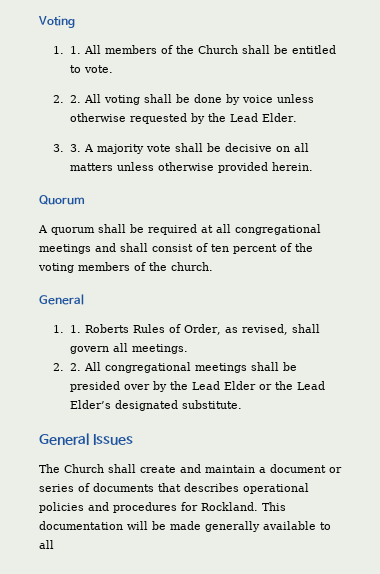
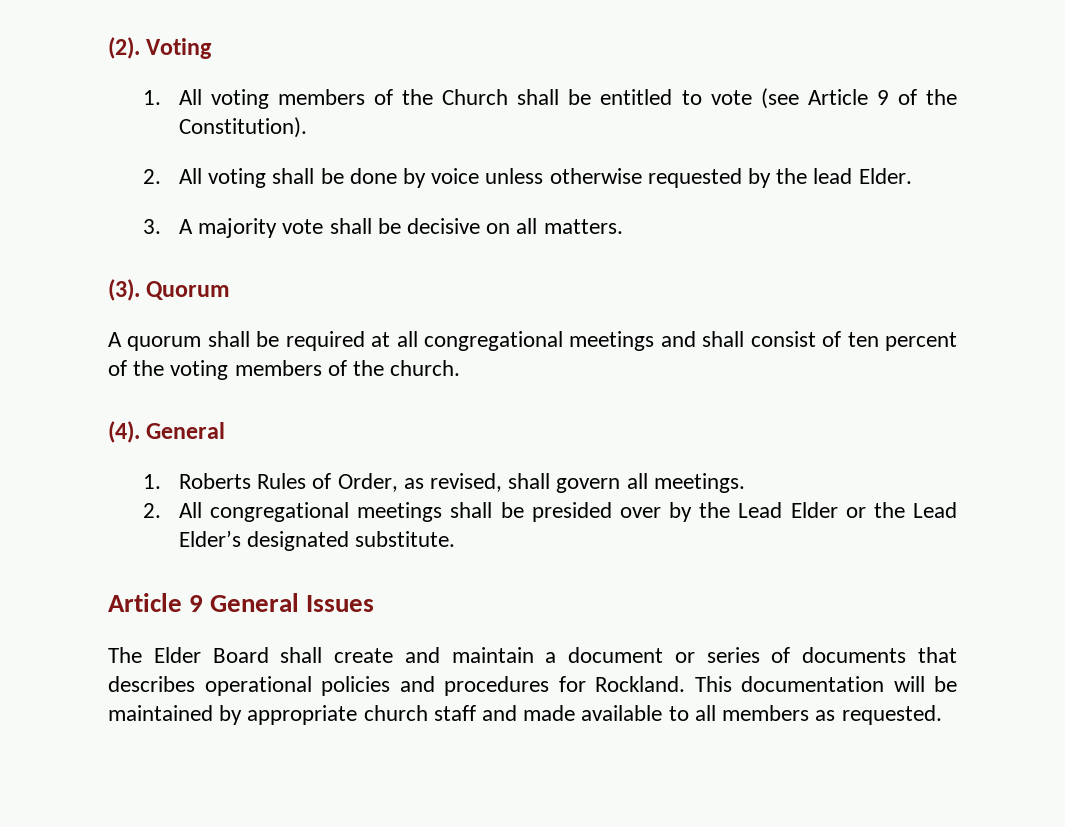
(38, 22) none -> [108,37,140,59] (2).
[69,45,101,54] 1. All -> [178,89,269,109] All voting
[83,65,113,73] [53,95,81,103] vote. // 2. 2. -> [710,88,958,109] [178,117,307,138] [143,169,162,184] vote (see Article 9 of the Constitution). // 2.
[229,113,258,122] Lead -> [813,168,853,184] lead
[69,144,81,152] 3. -> (162, 226) none
[69,162,313,173] matters unless otherwise provided herein. // -> [543,219,623,234] [108,279,140,301] matters. // (3).
(213, 266) none -> [108,421,140,443] (4).
[69,325,81,333] 1. -> (162, 481) none
[69,363,81,371] 2. -> (162, 510) none
(242, 404) none -> [108,593,204,612] Article 9
[64,464,104,473] Church -> [153,647,269,663] Elder Board
[170,521,331,532] [39,540,54,549] made generally available to all -> [108,705,942,725] maintained by appropriate church staff and made available to all members as requested.

